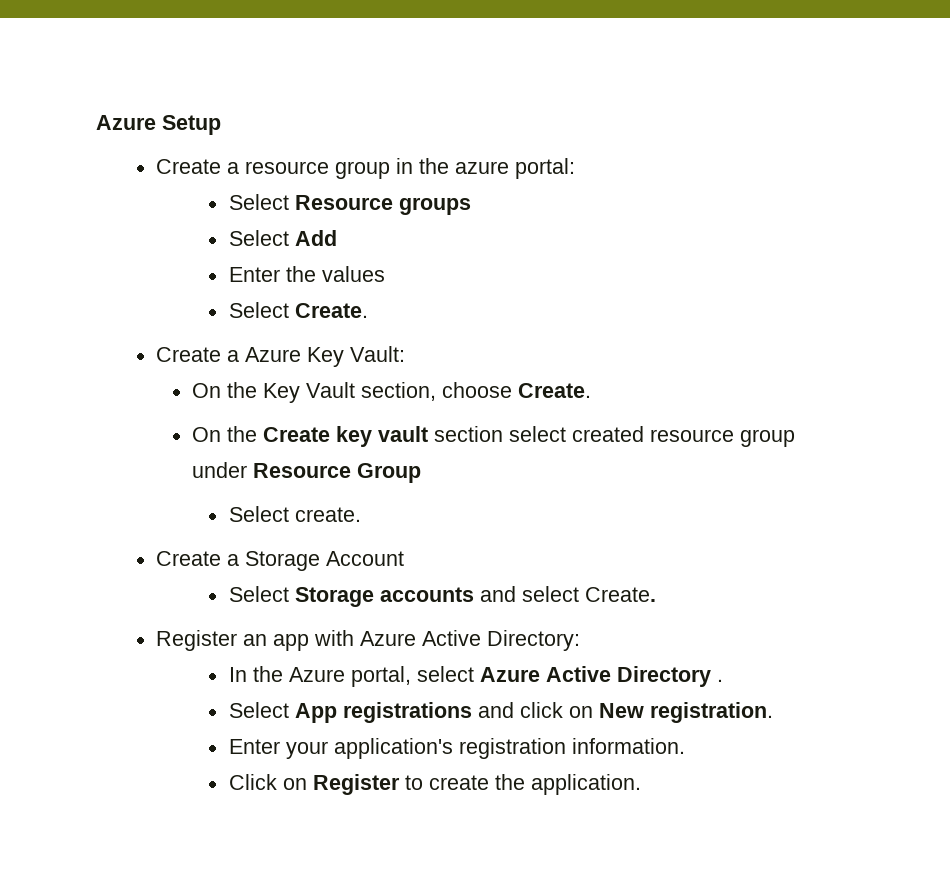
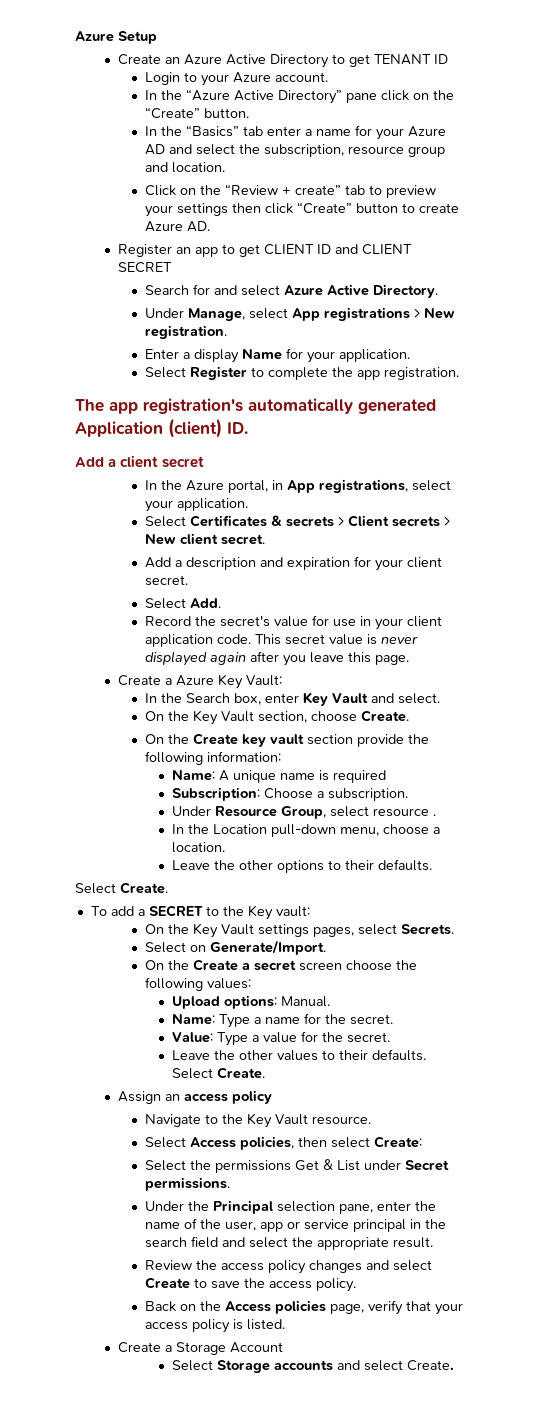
[227,158,576,179] [228,194,471,215] [228,230,337,246] [228,266,385,282] [228,302,368,318] a resource group in the azure portal: // Select Resource groups // Select Add // Enter the values // Select Create. -> [164,54,448,68] [144,72,328,86] [144,89,454,104] [144,107,249,119] [144,125,446,140] [144,144,445,157] [144,162,225,173] [144,184,436,198] [144,202,459,217] [144,221,210,232] [117,244,412,257] [117,262,172,273] [144,284,438,298] [144,307,455,321] [144,325,227,339] [144,348,410,363] [144,366,459,380] [75,398,436,414] [75,418,248,438] [75,455,205,468] [144,479,451,493] [144,498,248,512] [144,515,450,527] [144,533,265,545] [144,556,442,571] [144,575,188,586] [144,598,221,609] [144,615,442,630] [144,634,418,647] [144,651,409,666] an Azure Active Directory to get TENANT ID // Login to your Azure account. // In the “Azure Active Directory” pane click on the “Create” button. // In the “Basics” tab enter a name for your Azure AD and select the subscription, resource group and location. // Click on the “Review + create” tab to preview your settings then click “Create” button to create Azure AD. // Register an app to get CLIENT ID and CLIENT SECRET // Search for and select Azure Active Directory. // Under Manage, select App registrations > New registration. // Enter a display Name for your application. // Select Register to complete the app registration. // The app registration's automatically generated Application (client) ID. // Add a client secret // In the Azure portal, in App registrations, select your application. // Select Certificates & secrets > Client secrets > New client secret. // Add a description and expiration for your client secret. // Select Add. // Record the secret's value for use in your client application code. This secret value is never displayed again after you leave this page.
(406, 354) none -> [144,692,440,706] // In the Search box, enter Key Vault and select.
[509,426,796,447] [192,462,422,483] [228,506,361,522] select created resource group under Resource Group // Select create. -> [356,734,429,747] [144,751,281,765] [171,770,386,783] [171,787,408,801] [171,806,436,819] [171,824,440,837] [171,842,225,853] [171,859,432,873] [75,882,168,894] [90,905,310,920] [144,923,454,938] [144,940,326,955] [144,959,417,971] [144,977,251,991] [171,995,330,1009] [171,1013,393,1028] [171,1031,390,1046] [171,1049,426,1061] [171,1067,265,1079] [117,1090,272,1104] [144,1113,371,1128] [144,1136,422,1150] [144,1159,449,1173] [144,1177,230,1191] [144,1200,436,1214] [144,1218,446,1232] [144,1236,433,1250] [144,1260,432,1274] [144,1277,356,1292] [144,1300,463,1315] [144,1319,285,1333] provide the following information: // Name: A unique name is required // Subscription: Choose a subscription. // Under Resource Group, select resource . // In the Location pull-down menu, choose a location. // Leave the other options to their defaults. // Select Create. // To add a SECRET to the Key vault: // On the Key Vault settings pages, select Secrets. // Select on Generate/Import. // On the Create a secret screen choose the following values: // Upload options: Manual. // Name: Type a name for the secret. // Value: Type a value for the secret. // Leave the other values to their defaults. Select Create. // Assign an access policy // Navigate to the Key Vault resource. // Select Access policies, then select Create: // Select the permissions Get & List under Secret permissions. // Under the Principal selection pane, enter the name of the user, app or service principal in the search field and select the appropriate result. // Review the access policy changes and select Create to save the access policy. // Back on the Access policies page, verify that your access policy is listed.
[156,630,581,651] [228,666,723,687] [228,702,773,723] [228,738,685,759] [228,774,641,795] // Register an app with Azure Active Directory: // In the Azure portal, select Azure Active Directory . // Select App registrations and click on New registration. // Enter your application's registration information. // Click on Register to create the application. -> (454, 1365) none

